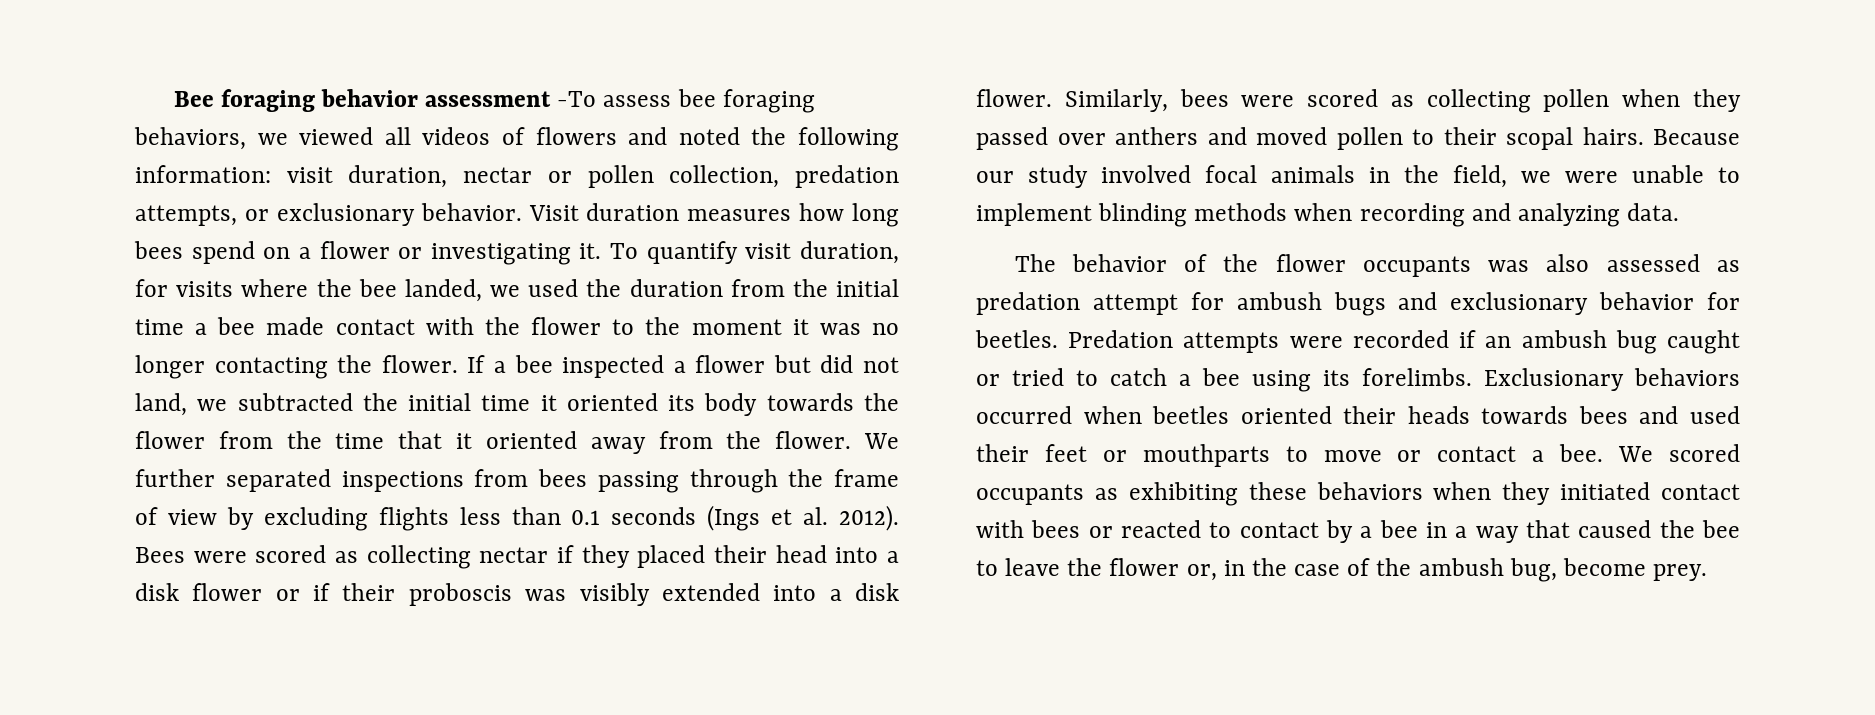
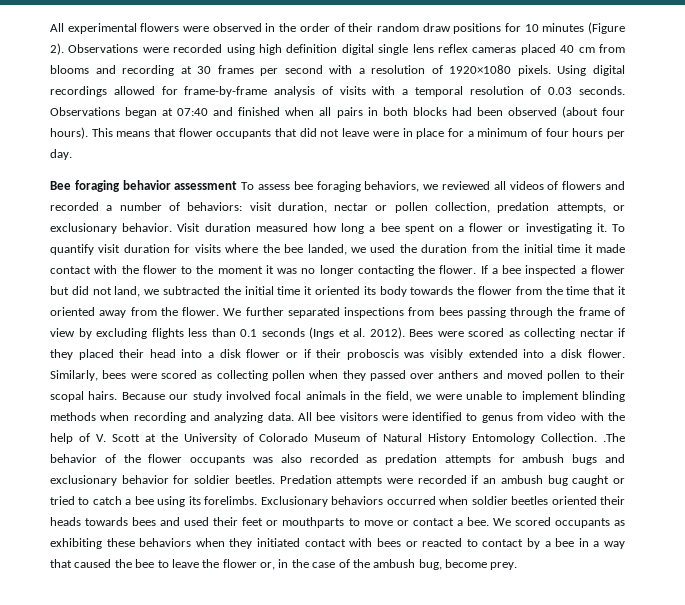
(173, 99) none -> [50,22,625,34] [50,43,625,55] [50,65,626,76] [50,86,625,97] [50,106,625,118] [50,127,625,139] [50,149,72,160] All experimental flowers were observed in the order of their random draw positions for 10 minutes (Figure 2). Observations were recorded using high definition digital single lens reflex cameras placed 40 cm from blooms and recording at 30 frames per second with a resolution of 1920×1080 pixels. Using digital recordings allowed for frame-by-frame analysis of visits with a temporal resolution of 0.03 seconds. Observations began at 07:40 and finished when all pairs in both blocks had been observed (about four hours). This means that flower occupants that did not leave were in place for a minimum of four hours per day. //
[557,91,597,107] -To -> [241,182,255,190] To
[299,127,374,145] viewed -> [442,181,491,190] reviewed
[678,127,900,151] [135,165,271,183] noted the following information: -> [50,202,243,211] recorded a number of behaviors:
[687,209,792,221] measures -> [255,223,308,232] measured
[134,241,255,264] bees spend -> [369,223,435,234] a bee spent
[799,241,899,264] duration, -> [123,244,170,253] duration
[195,317,256,335] a bee -> [584,244,593,253] it
[1014,254,1056,272] // The -> [297,412,625,423] [50,433,625,444] All bee visitors were identified to genus from video with the help of V. Scott at the University of Colorado Museum of Natural History Entomology Collection. .The
[1606,254,1700,272] assessed -> [309,454,359,463] recorded
[1092,294,1178,315] attempt -> [444,455,491,465] attempts
(1740, 301) none -> [194,475,231,484] soldier
(1142, 415) none -> [471,496,508,505] soldier

